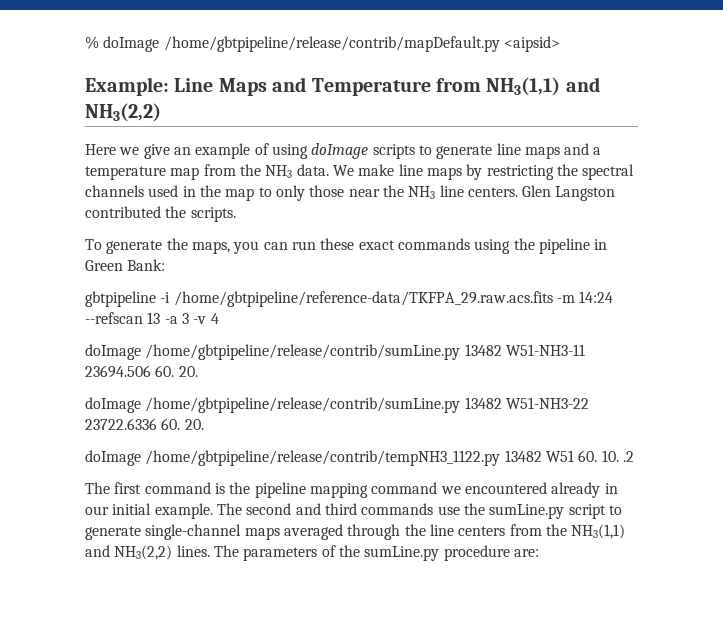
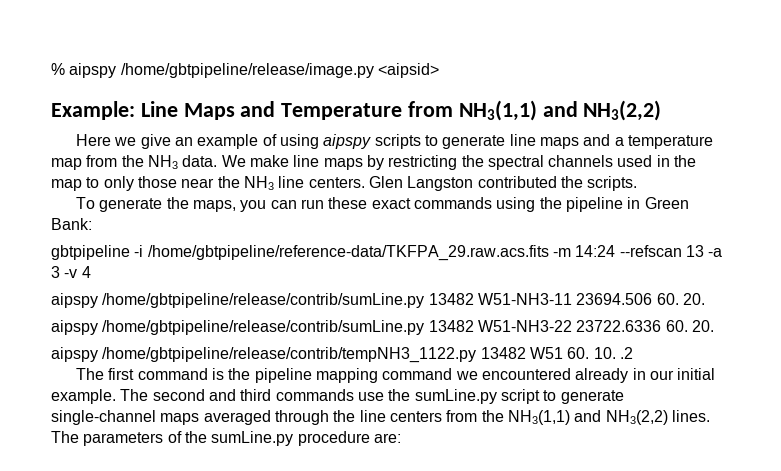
[103,36,500,52] doImage /home/gbtpipeline/release/contrib/mapDefault.py -> [69,63,374,78] aipspy /home/gbtpipeline/release/image.py
[311,143,369,159] doImage -> [323,134,372,149] aipspy
[85,344,141,360] doImage -> [51,293,98,308] aipspy
[85,397,141,413] doImage -> [51,320,98,335] aipspy
[85,450,141,466] doImage -> [51,347,98,362] aipspy

